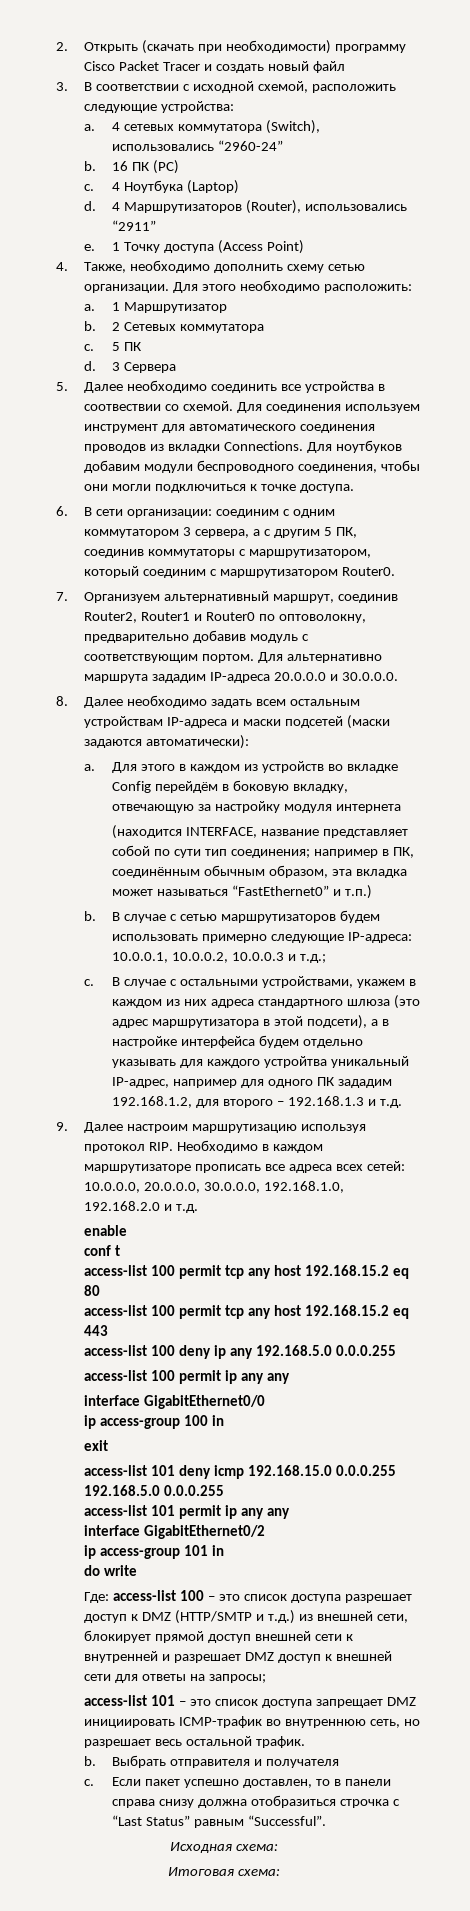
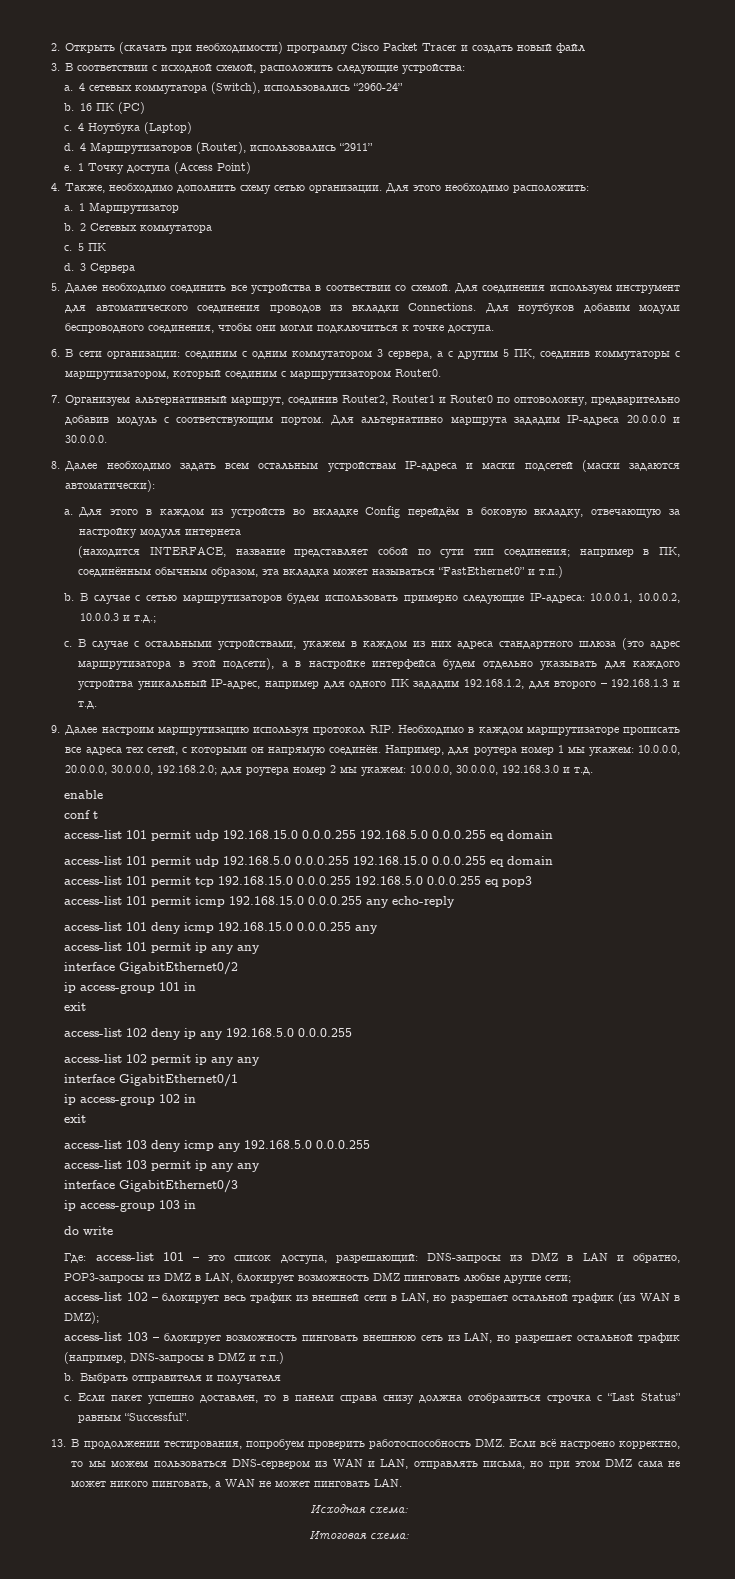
[335,1161,405,1171] [84,1181,344,1193] [84,1201,161,1211] всех сетей: 10.0.0.0, 20.0.0.0, 30.0.0.0, 192.168.1.0, 192.168.2.0 -> [125,745,680,756] [65,765,560,776] тех сетей, с которыми он напрямую соединён. Например, для роутера номер 1 мы укажем: 10.0.0.0, 20.0.0.0, 30.0.0.0, 192.168.2.0; для роутера номер 2 мы укажем: 10.0.0.0, 30.0.0.0, 192.168.3.0
[151,1265,409,1279] [84,1285,101,1296] [84,1305,409,1319] [84,1325,109,1336] [84,1345,396,1359] [84,1370,290,1384] [84,1395,266,1409] [84,1415,224,1429] [84,1440,109,1451] 100 permit tcp any host 192.168.15.2 eq 80 // access-list 100 permit tcp any host 192.168.15.2 eq 443 // access-list 100 deny ip any 192.168.5.0 0.0.0.255 // access-list 100 permit ip any any // interface GigabitEthernet0/0 // ip access-group 100 in // exit -> [126,830,554,841] [64,856,554,867] [64,876,533,887] [64,896,456,908] 101 permit udp 192.168.15.0 0.0.0.255 192.168.5.0 0.0.0.255 eq domain // access-list 101 permit udp 192.168.5.0 0.0.0.255 192.168.15.0 0.0.0.255 eq domain // access-list 101 permit tcp 192.168.15.0 0.0.0.255 192.168.5.0 0.0.0.255 eq pop3 // access-list 101 permit icmp 192.168.15.0 0.0.0.255 any echo-reply
[84,1485,225,1496] 192.168.5.0 0.0.0.255 -> [355,925,379,934] any
[84,1565,138,1576] [84,1590,412,1603] [84,1610,408,1624] [84,1630,353,1643] [84,1651,392,1663] [84,1674,266,1683] [84,1695,416,1708] [84,1716,420,1728] [84,1736,305,1748] do write // Где: access-list 100 – это список доступа разрешает доступ к DMZ (HTTP/SMTP и т.д.) из внешней сети, блокирует прямой доступ внешней сети к внутренней и разрешает DMZ доступ к внешней сети для ответы на запросы; // access-list 101 – это список доступа запрещает DMZ инициировать ICMP-трафик во внутреннюю сеть, но разрешает весь остальной трафик. -> [64,1002,87,1011] [64,1028,353,1040] [64,1054,261,1066] [64,1074,239,1087] [64,1094,197,1106] [64,1114,87,1123] [64,1140,371,1152] [64,1160,261,1172] [64,1180,239,1193] [64,1200,197,1212] [64,1226,114,1235] [64,1252,680,1264] [64,1272,572,1284] [64,1292,681,1304] [64,1312,100,1324] [64,1332,680,1344] [64,1352,285,1364] exit // access-list 102 deny ip any 192.168.5.0 0.0.0.255 // access-list 102 permit ip any any // interface GigabitEthernet0/1 // ip access-group 102 in // exit // access-list 103 deny icmp any 192.168.5.0 0.0.0.255 // access-list 103 permit ip any any // interface GigabitEthernet0/3 // ip access-group 103 in // do write // Где: access-list 101 – это список доступа, разрешающий: DNS-запросы из DMZ в LAN и обратно, POP3-запросы из DMZ в LAN, блокирует возможность DMZ пинговать любые другие сети; // access-list 102 – блокирует весь трафик из внешней сети в LAN, но разрешает остальной трафик (из WAN в DMZ); // access-list 103 – блокирует возможность пинговать внешнюю сеть из LAN, но разрешает остальной трафик (например, DNS-запросы в DMZ и т.п.)
(327, 1820) none -> [50,1438,680,1450] [71,1458,680,1469] [71,1478,403,1489] // 13. В продолжении тестирования, попробуем проверить работоспособность DMZ. Если всё настроено корректно, то мы можем пользоваться DNS-сервером из WAN и LAN, отправлять письма, но при этом DMZ сама не может никого пинговать, а WAN не может пинговать LAN.

